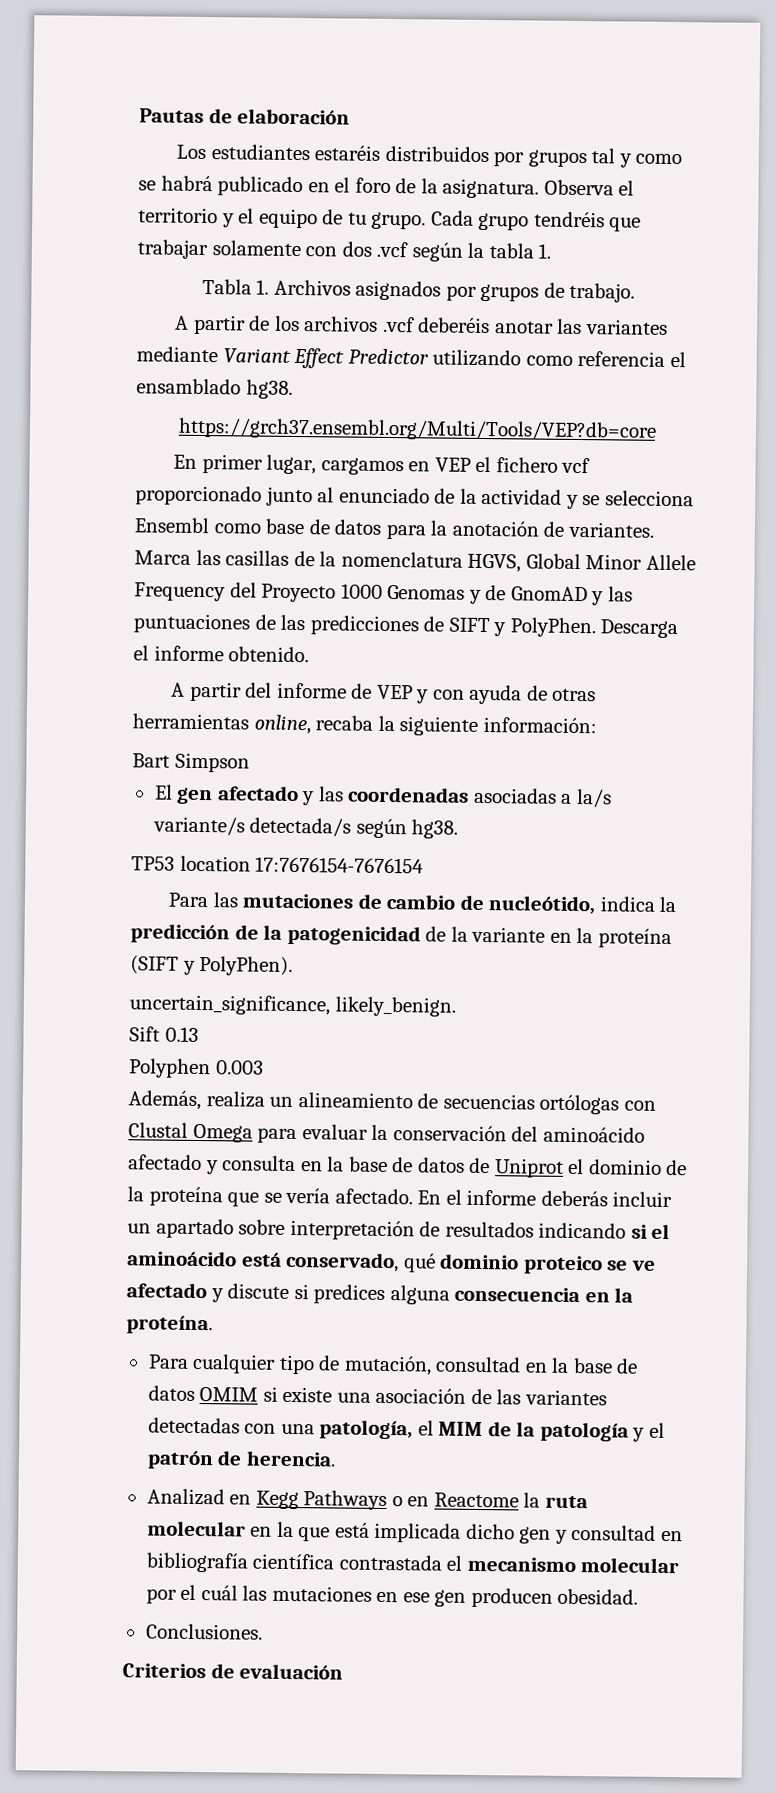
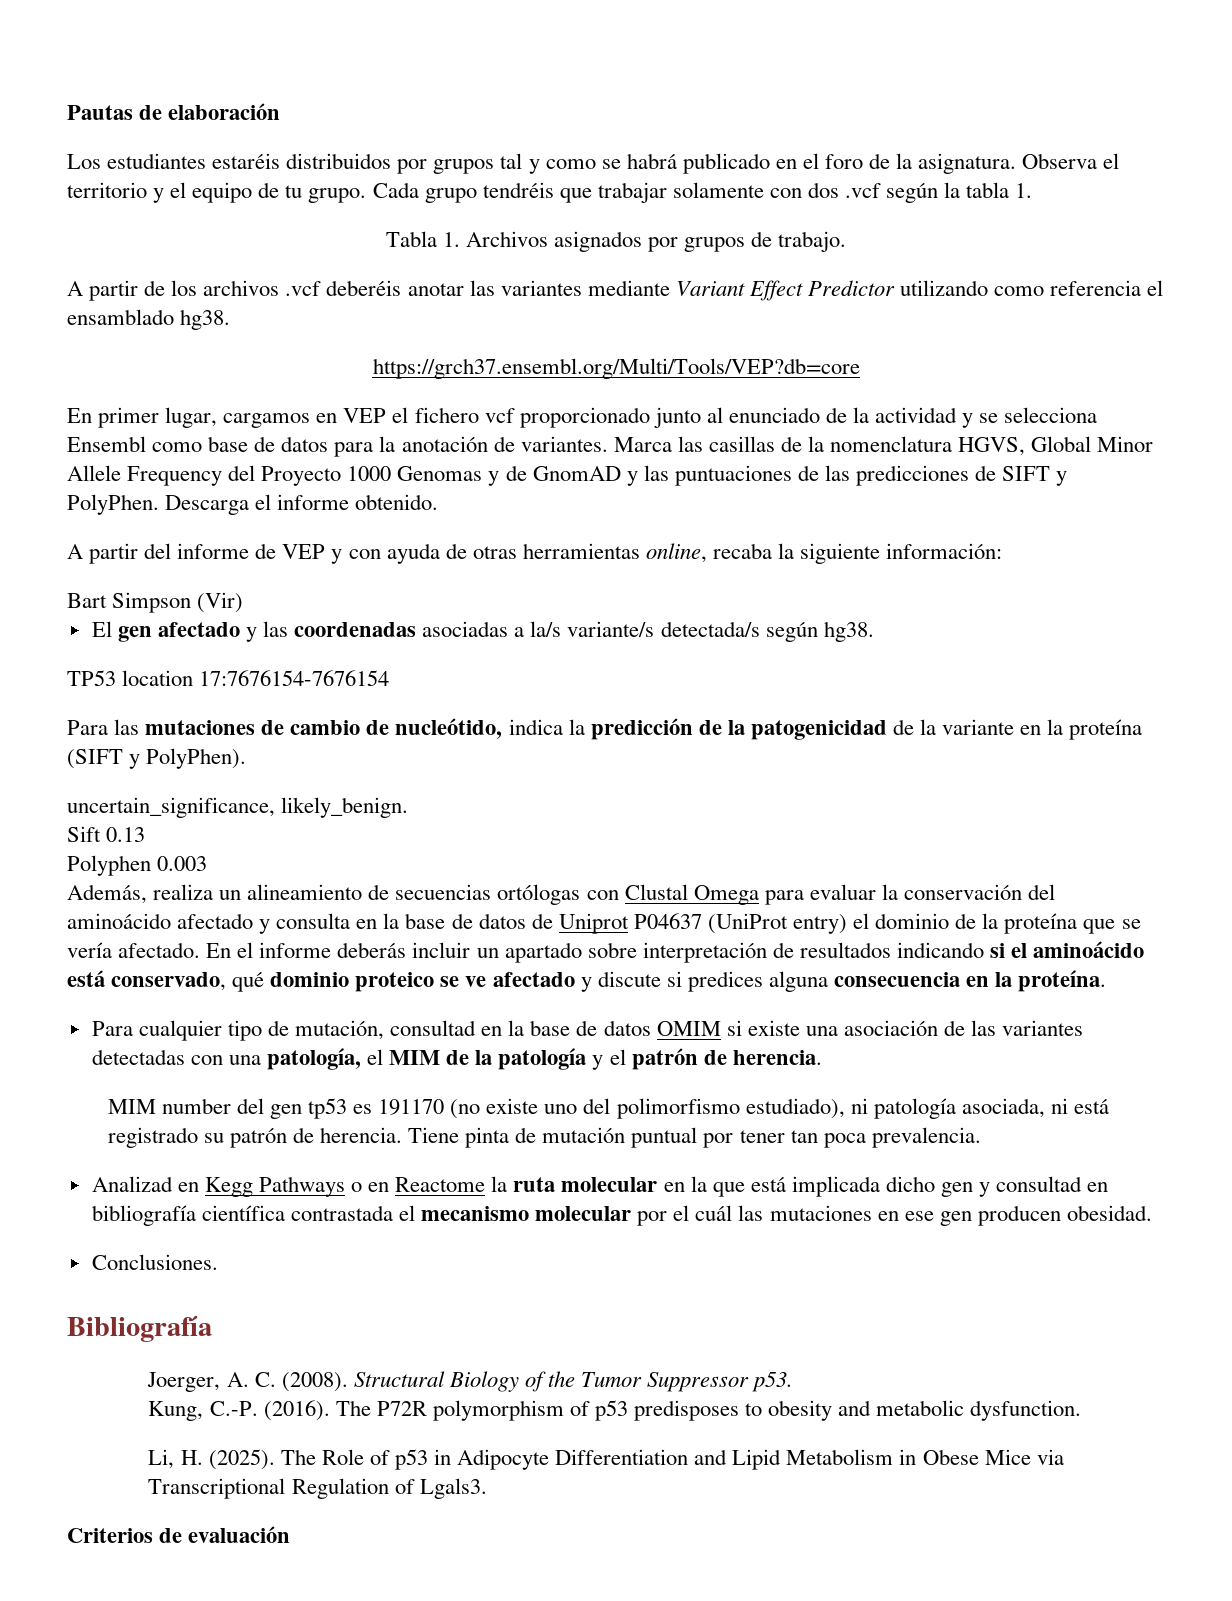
(250, 762) none -> [197,592,244,613] (Vir)
(564, 1168) none -> [633,913,847,934] P04637 (UniProt entry)
(336, 1458) none -> [107,1098,1109,1119] [107,1127,981,1148] // MIM number del gen tp53 es 191170 (no existe uno del polimorfismo estudiado), ni patología asociada, ni está registrado su patrón de herencia. Tiene pinta de mutación puntual por tener tan poca prevalencia.
(263, 1631) none -> [67,1315,212,1342] [147,1371,794,1392] [148,1400,1082,1421] [148,1449,1064,1470] [148,1478,487,1499] // Bibliografía // Joerger, A. C. (2008). Structural Biology of the Tumor Suppressor p53. // Kung, C.-P. (2016). The P72R polymorphism of p53 predisposes to obesity and metabolic dysfunction. // Li, H. (2025). The Role of p53 in Adipocyte Differentiation and Lipid Metabolism in Obese Mice via Transcriptional Regulation of Lgals3.

